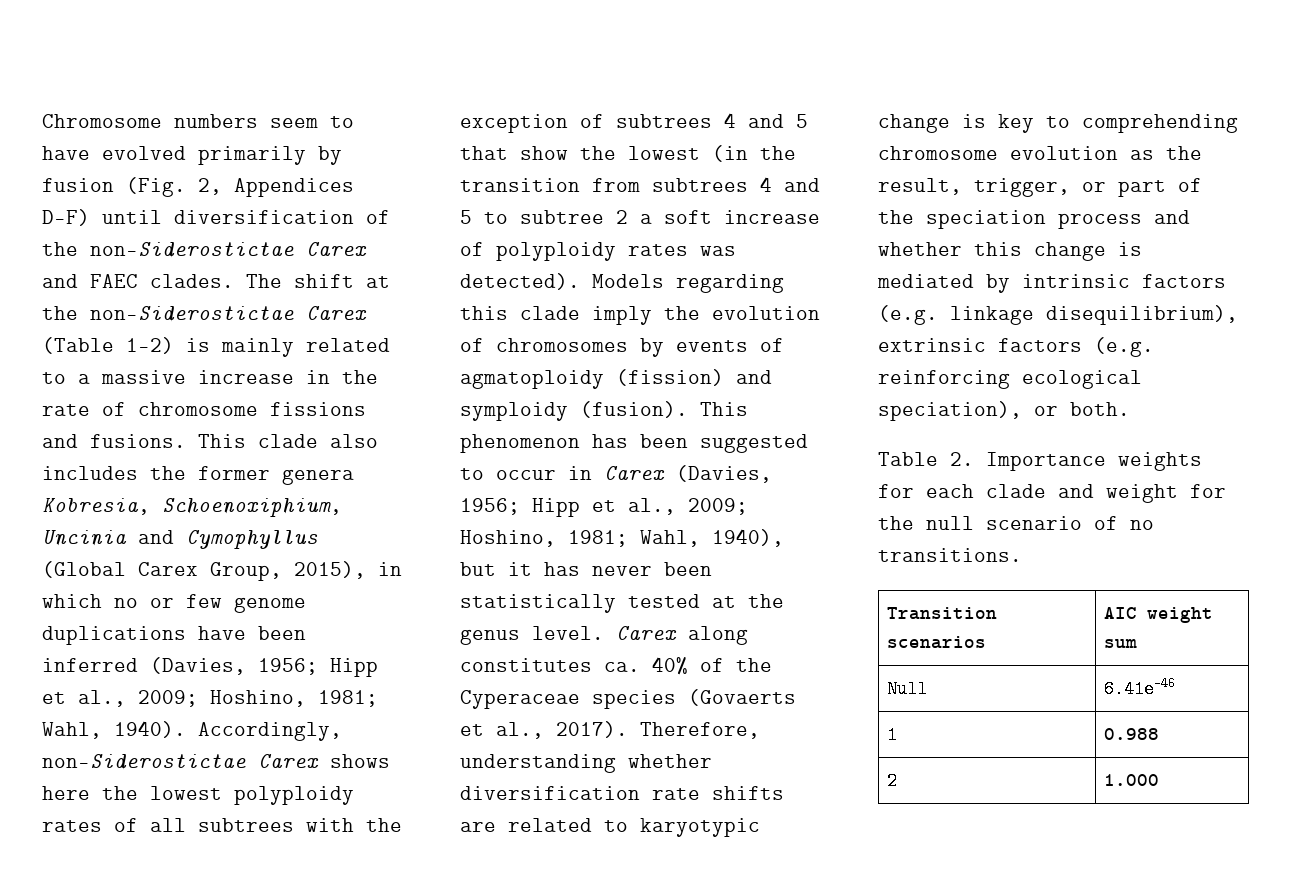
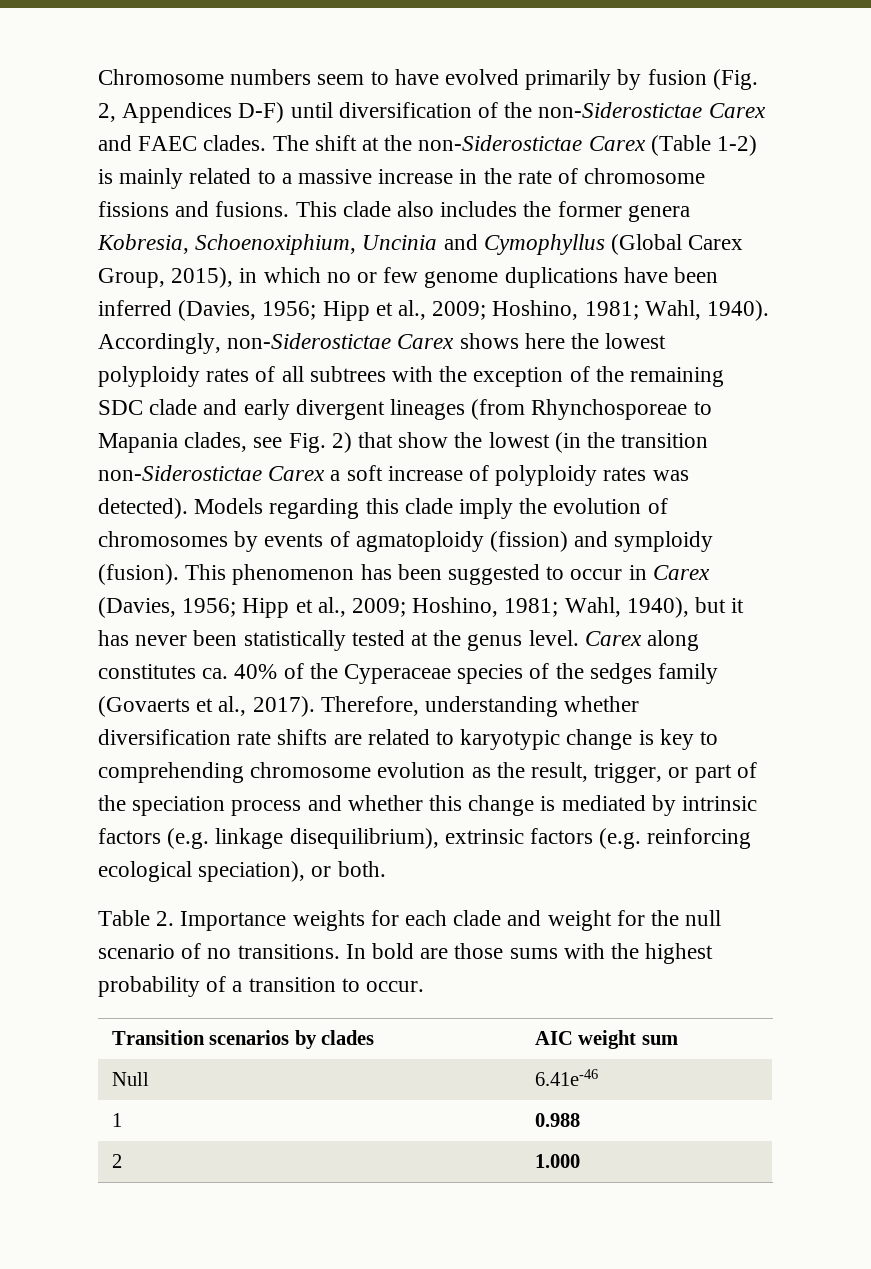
[616,113,808,128] subtrees 4 and 5 -> [595,366,725,387] [98,399,712,420] [98,432,352,453] the remaining SDC clade and early divergent lineages (from Rhynchosporeae to Mapania clades, see Fig. 2)
[592,177,820,192] [460,210,628,224] from subtrees 4 and 5 to subtree 2 -> [98,465,326,481] non-Siderostictae Carex
(676, 699) none -> [529,663,719,684] of the sedges family
(1022, 555) none -> [345,943,714,964] [98,976,425,997] In bold are those sums with the highest probability of a transition to occur.
(986, 642) none -> [294,1030,375,1049] by clades

